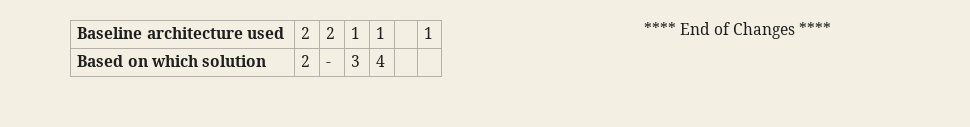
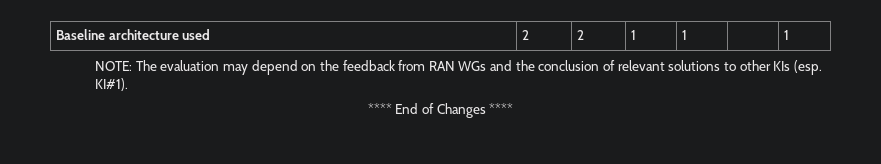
[77,55,267,67] [301,55,311,67] [326,62,332,67] [351,55,361,67] [376,55,386,67] // Based on which solution | 2 | - | 3 | 4 | | -> [95,60,822,75] [95,78,129,91] // NOTE: The evaluation may depend on the feedback from RAN WGs and the conclusion of relevant solutions to other KIs (esp. KI#1).

